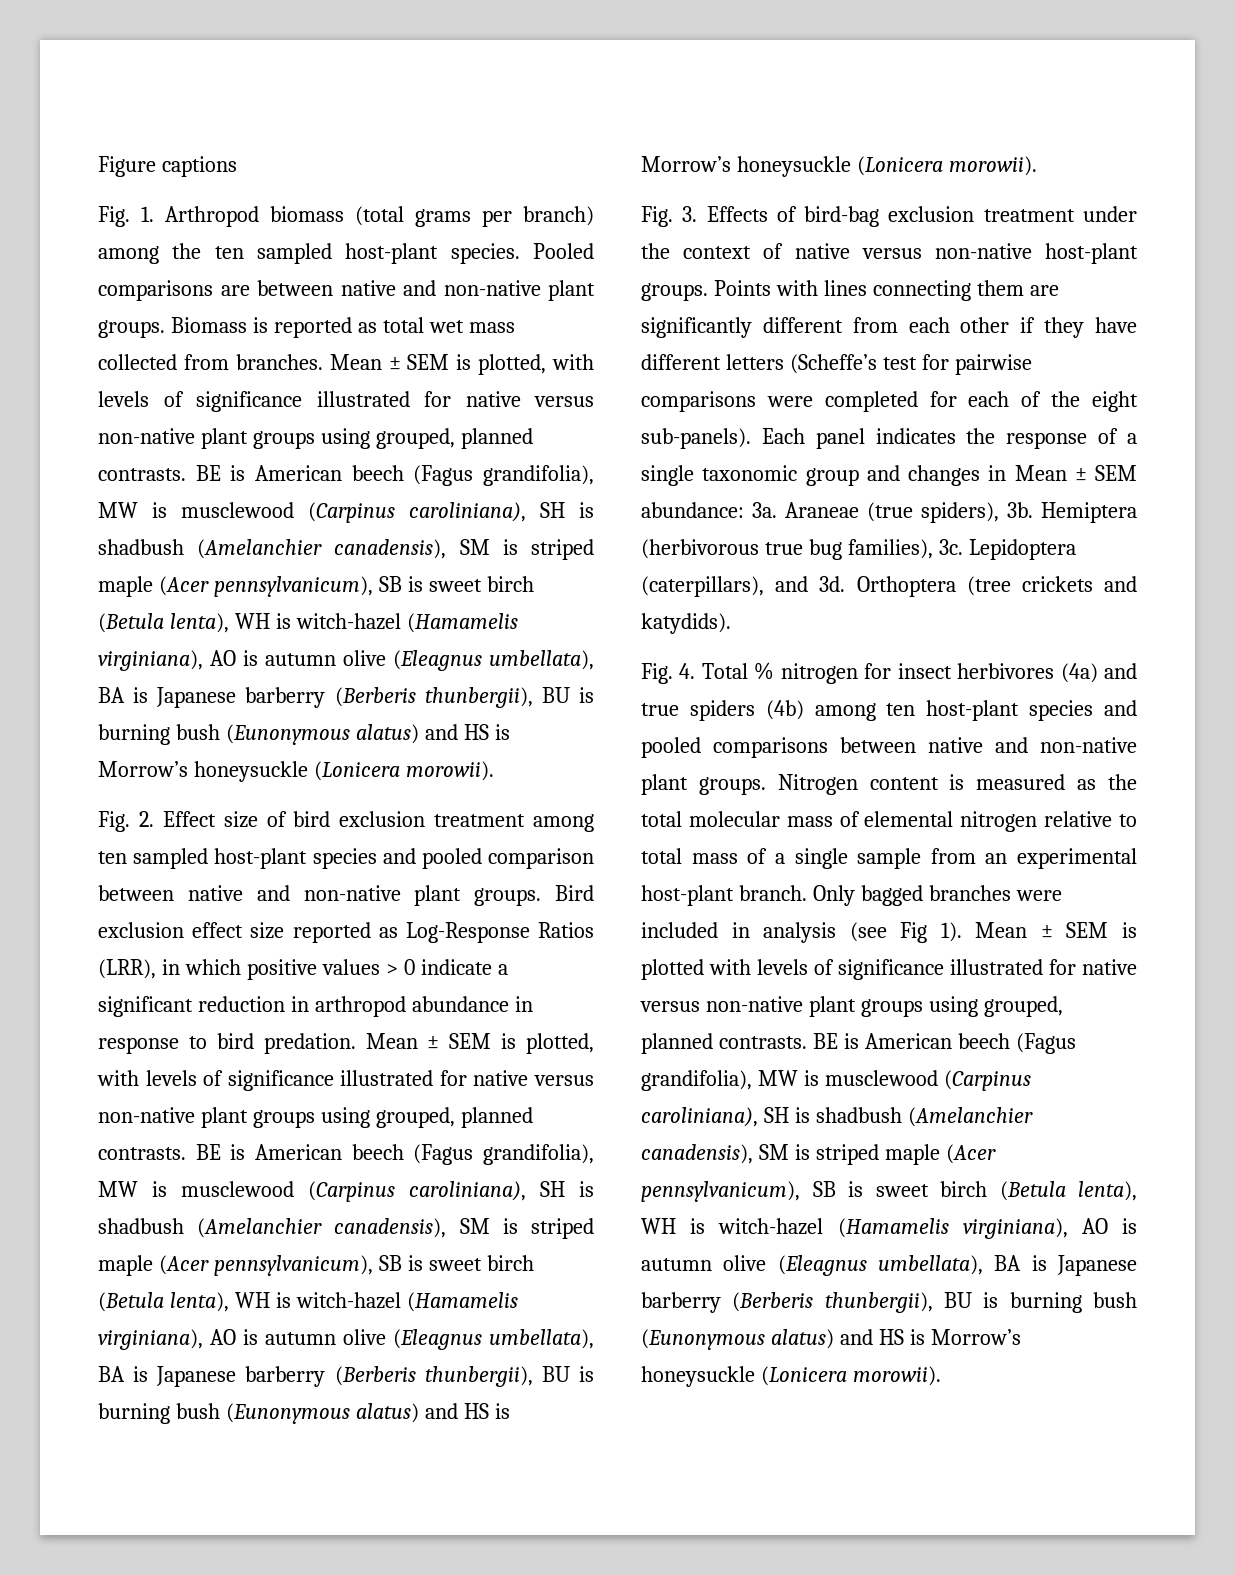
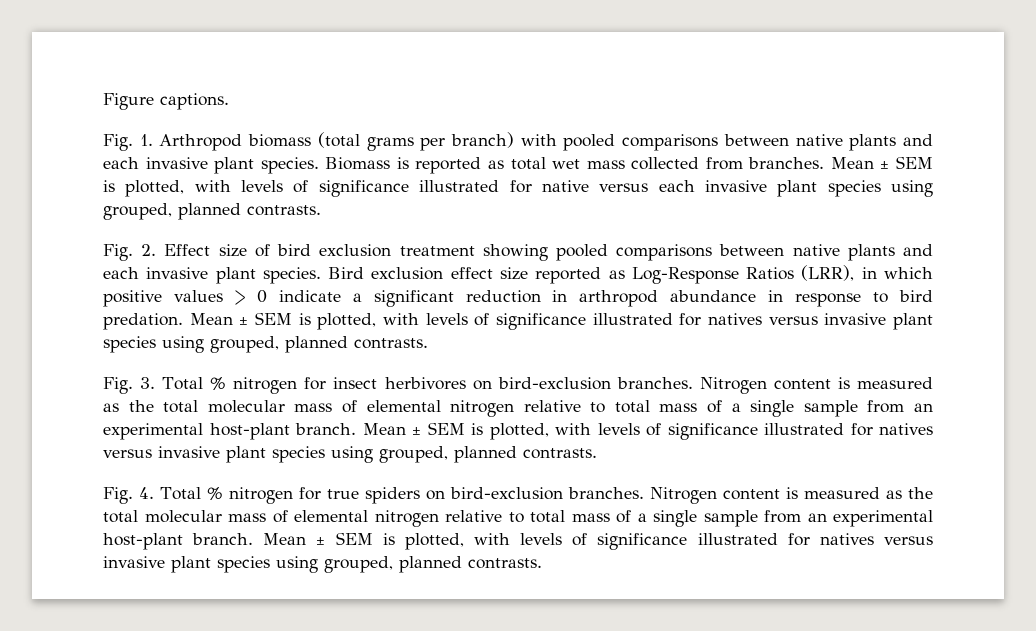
[161,156,237,177] captions -> [160,93,229,110] captions.
[98,243,594,264] [98,280,595,301] [98,320,165,338] among the ten sampled host-plant species. Pooled comparisons are between native and non-native plant groups. -> [520,134,933,151] [103,157,319,174] with pooled comparisons between native plants and each invasive plant species.
[98,428,533,449] [98,465,594,486] [98,502,594,523] [98,539,594,560] [98,576,534,597] [98,613,518,633] [98,650,594,671] [98,687,594,708] [98,724,510,745] [98,761,494,782] non-native plant groups using grouped, planned contrasts. BE is American beech (Fagus grandifolia), MW is musclewood (Carpinus caroliniana), SH is shadbush (Amelanchier canadensis), SM is striped maple (Acer pennsylvanicum), SB is sweet birch (Betula lenta), WH is witch-hazel (Hamamelis virginiana), AO is autumn olive (Eleagnus umbellata), BA is Japanese barberry (Berberis thunbergii), BU is burning bush (Eunonymous alatus) and HS is Morrow’s honeysuckle (Lonicera morowii). -> [658,180,934,197] [103,203,321,220] each invasive plant species using grouped, planned contrasts.
[533,814,594,832] [98,848,594,869] [98,885,542,906] among ten sampled host-plant species and pooled comparison between native and non-native plant groups. -> [482,244,933,261] [103,267,321,284] showing pooled comparisons between native plants and each invasive plant species.
[473,1070,594,1086] [98,1107,533,1128] [98,1144,594,1165] [98,1181,594,1202] [98,1218,594,1239] [98,1255,534,1276] [98,1292,518,1312] [98,1329,594,1350] [98,1366,594,1387] [98,1403,510,1424] [641,156,1037,177] [641,206,1137,227] [641,243,1138,264] [641,280,1059,301] [641,317,1137,338] [641,354,1032,375] [641,391,1138,412] [641,428,1137,449] [641,465,1137,486] [641,502,1137,523] [641,539,1076,560] [641,576,1137,597] [641,613,731,634] [641,663,696,684] native versus non-native plant groups using grouped, planned contrasts. BE is American beech (Fagus grandifolia), MW is musclewood (Carpinus caroliniana), SH is shadbush (Amelanchier canadensis), SM is striped maple (Acer pennsylvanicum), SB is sweet birch (Betula lenta), WH is witch-hazel (Hamamelis virginiana), AO is autumn olive (Eleagnus umbellata), BA is Japanese barberry (Berberis thunbergii), BU is burning bush (Eunonymous alatus) and HS is Morrow’s honeysuckle (Lonicera morowii). // Fig. 3. Effects of bird-bag exclusion treatment under the context of native versus non-native host-plant groups. Points with lines connecting them are significantly different from each other if they have different letters (Scheffe’s test for pairwise comparisons were completed for each of the eight sub-panels). Each panel indicates the response of a single taxonomic group and changes in Mean ± SEM abundance: 3a. Araneae (true spiders), 3b. Hemiptera (herbivorous true bug families), 3c. Lepidoptera (caterpillars), and 3d. Orthoptera (tree crickets and katydids). // Fig. 4. -> [708,313,933,330] [103,336,428,353] [103,377,156,394] natives versus invasive plant species using grouped, planned contrasts. // Fig. 3.
[1060,663,1137,683] [641,700,1137,721] [641,737,1137,758] [641,774,766,795] (4a) and true spiders (4b) among ten host-plant species and pooled comparisons between native and non-native plant groups. -> [472,377,693,390] on bird-exclusion branches.
[812,885,1062,906] [641,922,1137,943] [641,959,1137,980] [640,996,1063,1017] [641,1033,1076,1054] [641,1070,1031,1091] [641,1107,1033,1127] [641,1144,996,1165] [641,1181,1137,1202] [641,1218,1137,1239] [641,1255,1137,1276] [641,1292,1137,1313] [641,1329,1021,1350] [641,1366,941,1387] Only bagged branches were included in analysis (see Fig 1). Mean ± SEM is plotted with levels of significance illustrated for native versus non-native plant groups using grouped, planned contrasts. BE is American beech (Fagus grandifolia), MW is musclewood (Carpinus caroliniana), SH is shadbush (Amelanchier canadensis), SM is striped maple (Acer pennsylvanicum), SB is sweet birch (Betula lenta), WH is witch-hazel (Hamamelis virginiana), AO is autumn olive (Eleagnus umbellata), BA is Japanese barberry (Berberis thunbergii), BU is burning bush (Eunonymous alatus) and HS is Morrow’s honeysuckle (Lonicera morowii). -> [362,422,933,440] [103,446,597,463] [103,487,933,504] [103,510,933,527] [103,532,933,550] [103,556,542,573] Mean ± SEM is plotted, with levels of significance illustrated for natives versus invasive plant species using grouped, planned contrasts. // Fig. 4. Total % nitrogen for true spiders on bird-exclusion branches. Nitrogen content is measured as the total molecular mass of elemental nitrogen relative to total mass of a single sample from an experimental host-plant branch. Mean ± SEM is plotted, with levels of significance illustrated for natives versus invasive plant species using grouped, planned contrasts.

